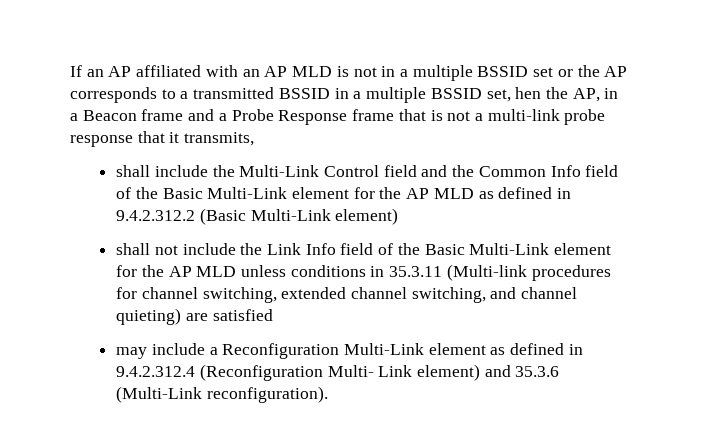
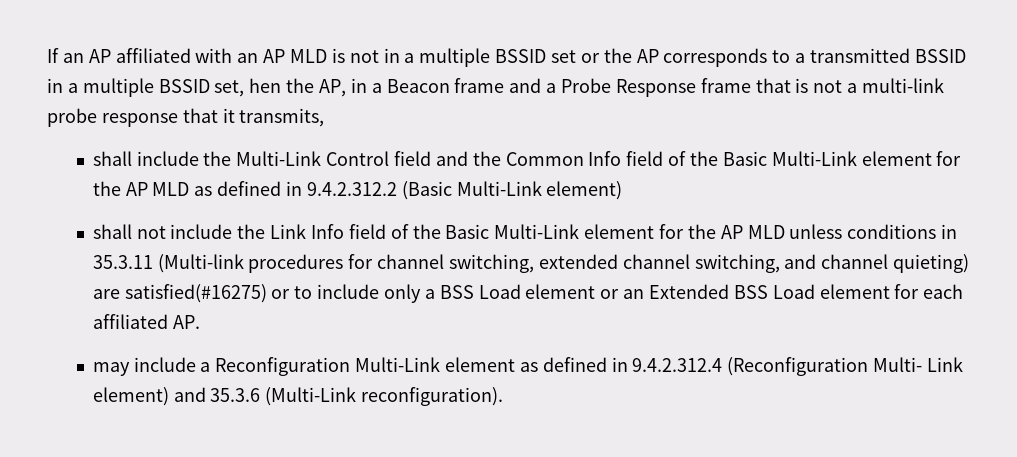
[212,309,273,321] satisfied -> [124,284,964,303] [92,314,200,329] satisfied(#16275) or to include only a BSS Load element or an Extended BSS Load element for each affiliated AP.

